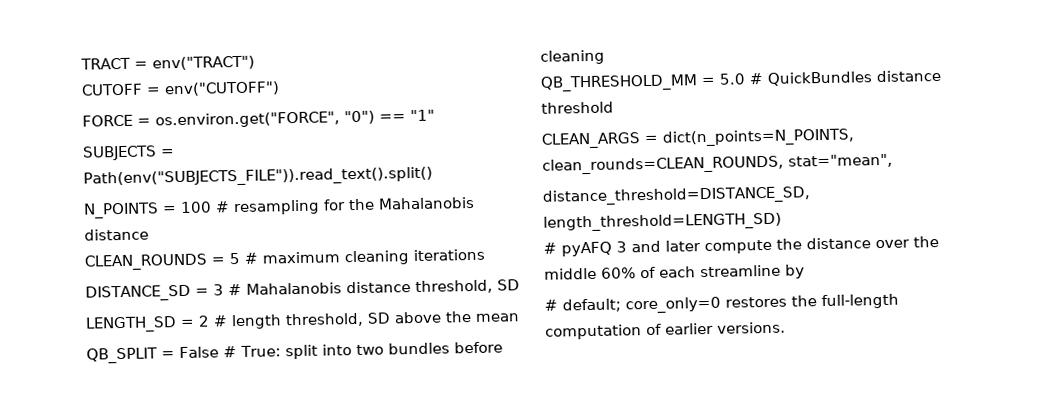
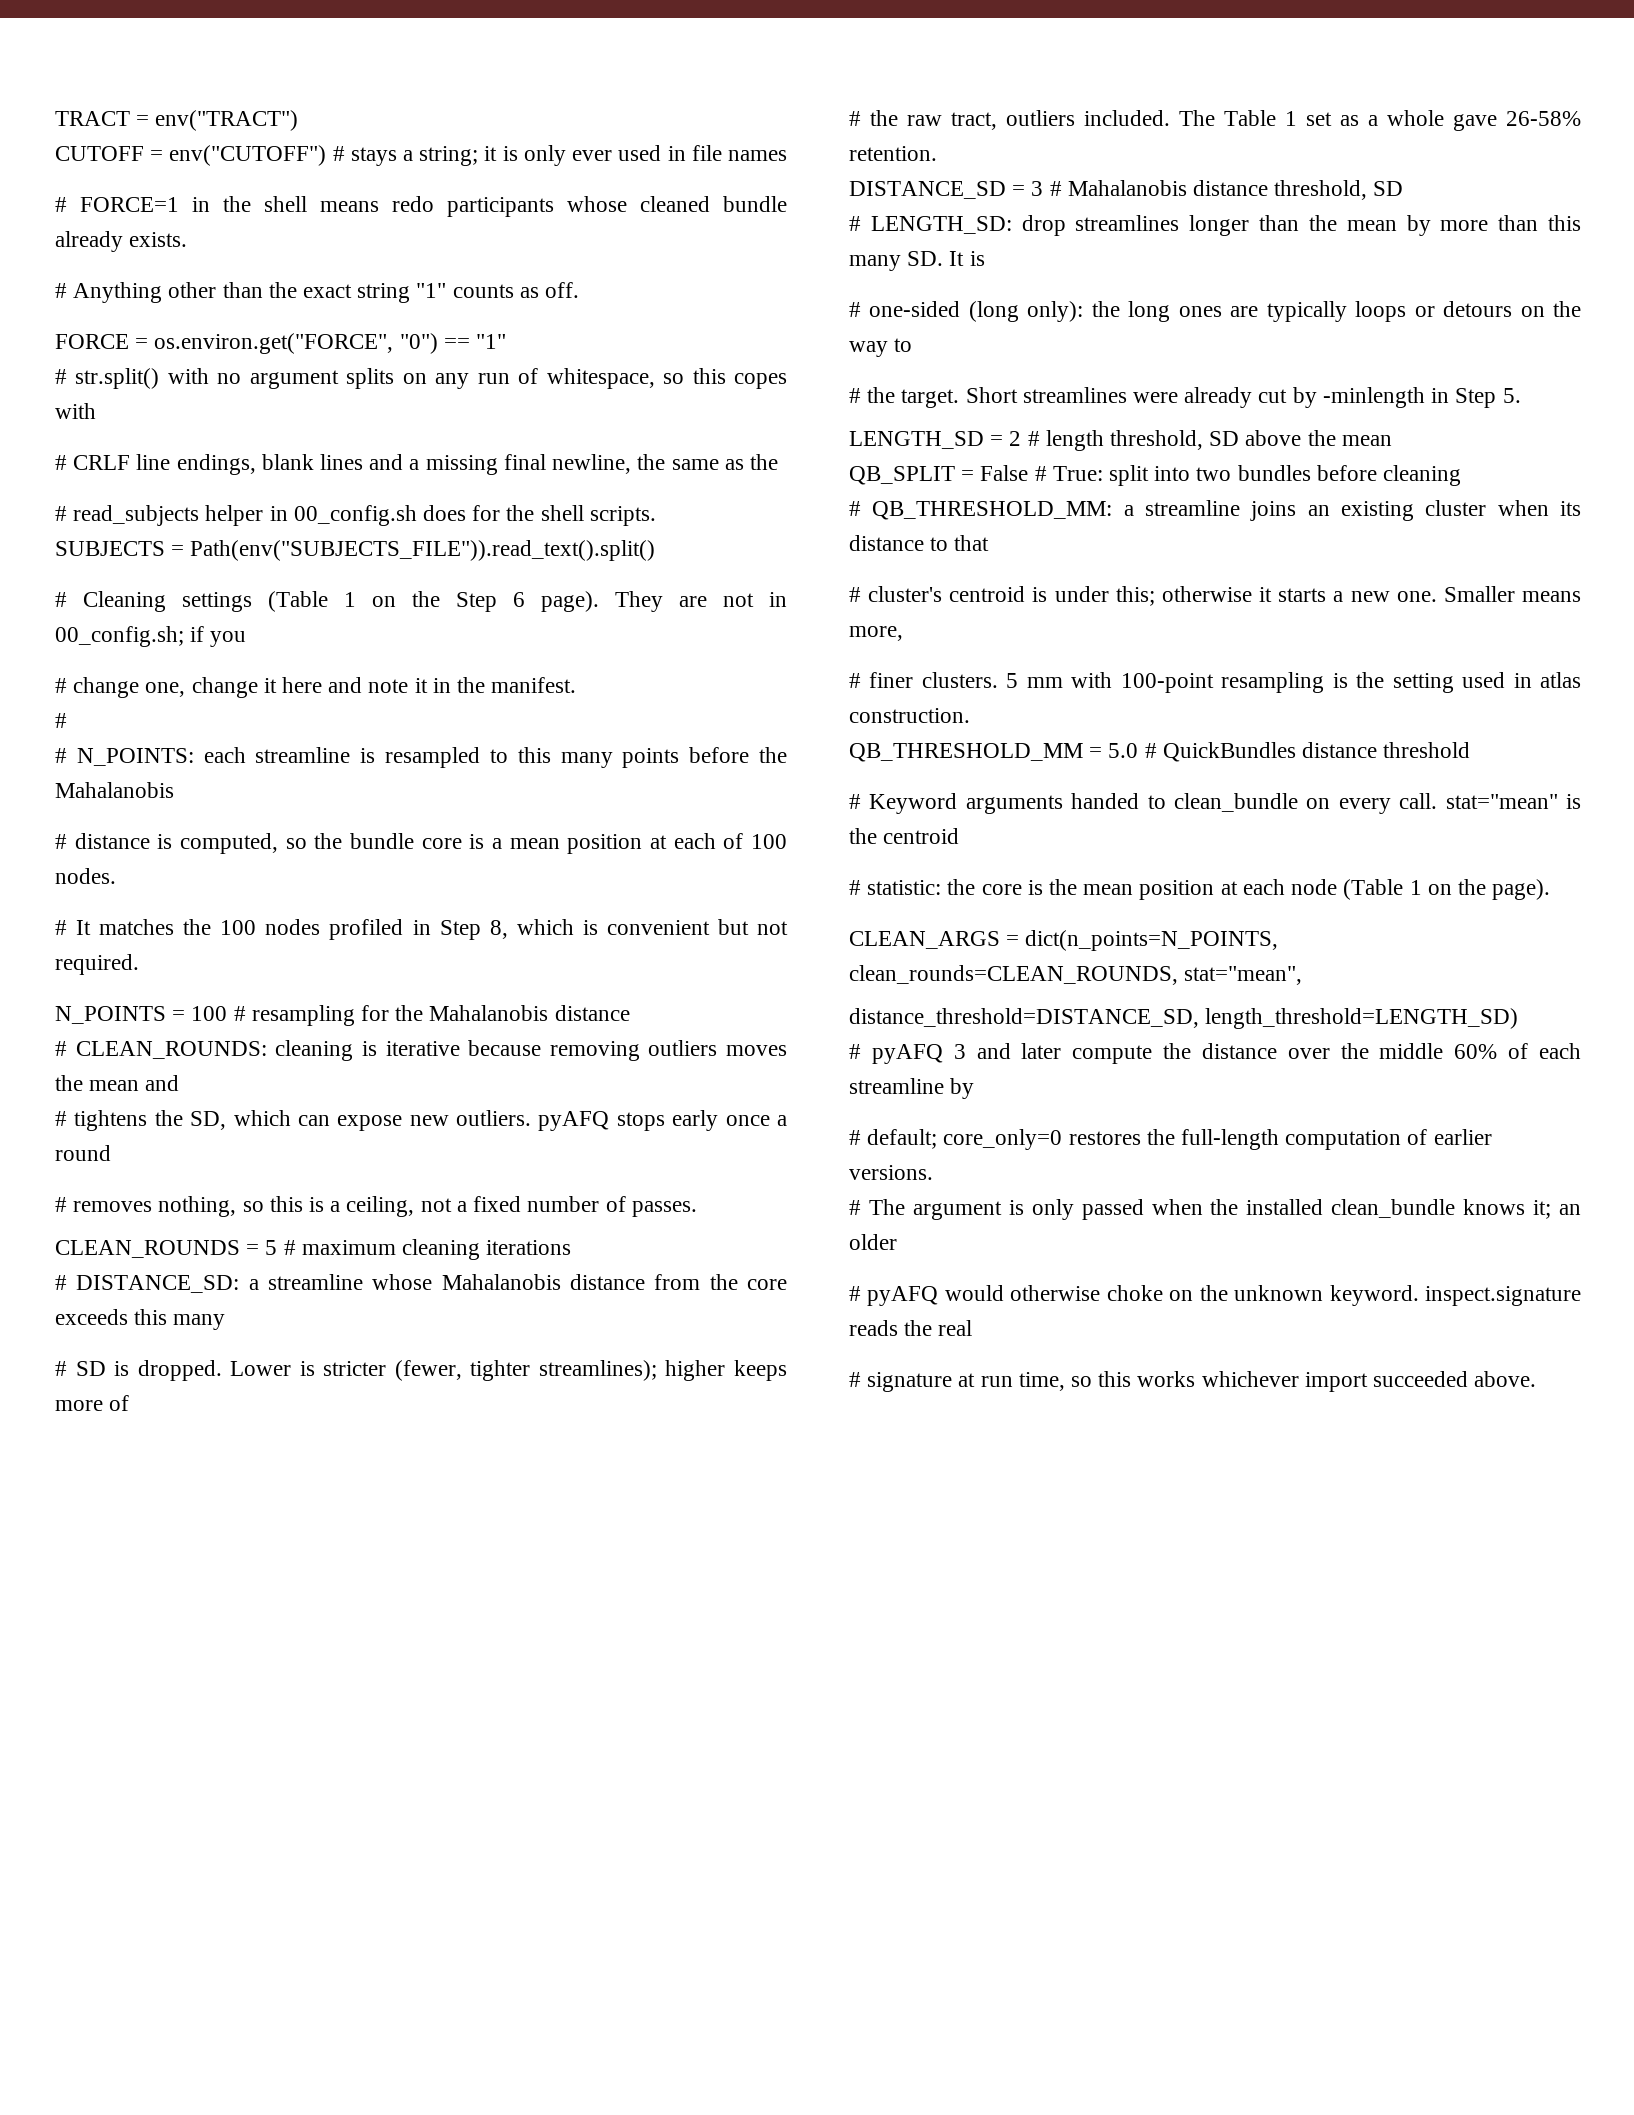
(280, 89) none -> [332,145,787,166] [55,196,787,217] [55,231,188,252] [55,282,580,303] # stays a string; it is only ever used in file names // # FORCE=1 in the shell means redo participants whose cleaned bundle already exists. // # Anything other than the exact string "1" counts as off.
[82,145,175,161] [83,166,433,188] SUBJECTS = Path(env("SUBJECTS_FILE")).read_text().split() -> [55,368,787,389] [55,403,96,419] [55,454,778,475] [55,505,656,526] [55,540,656,561] [55,591,787,612] [55,626,247,647] [55,677,577,698] [55,713,67,728] [55,747,787,768] [55,782,174,798] [55,833,787,854] [55,868,116,884] [55,919,788,940] [55,954,139,975] # str.split() with no argument splits on any run of whitespace, so this copes with // # CRLF line endings, blank lines and a missing final newline, the same as the // # read_subjects helper in 00_config.sh does for the shell scripts. // SUBJECTS = Path(env("SUBJECTS_FILE")).read_text().split() // # Cleaning settings (Table 1 on the Step 6 page). They are not in 00_config.sh; if you // # change one, change it here and note it in the manifest. // # // # N_POINTS: each streamline is resampled to this many points before the Mahalanobis // # distance is computed, so the bundle core is a mean position at each of 100 nodes. // # It matches the 100 nodes profiled in Step 8, which is convenient but not required.
(149, 234) none -> [55,1040,787,1061] [55,1075,180,1091] [55,1110,787,1131] [55,1145,111,1161] [55,1196,697,1217] // # CLEAN_ROUNDS: cleaning is iterative because removing outliers moves the mean and // # tightens the SD, which can expose new outliers. pyAFQ stops early once a round // # removes nothing, so this is a ceiling, not a fixed number of passes.
(485, 255) none -> [55,1274,787,1293] [55,1309,226,1330] [55,1360,787,1381] [55,1395,130,1411] [849,110,1581,131] [849,146,937,161] // # DISTANCE_SD: a streamline whose Mahalanobis distance from the core exceeds this many // # SD is dropped. Lower is stricter (fewer, tighter streamlines); higher keeps more of // # the raw tract, outliers included. The Table 1 set as a whole gave 26-58% retention.
(520, 285) none -> [849,215,1581,236] [849,251,985,271] [849,301,1581,322] [849,338,913,357] [849,387,1521,408] // # LENGTH_SD: drop streamlines longer than the mean by more than this many SD. It is // # one-sided (long only): the long ones are typically loops or detours on the way to // # the target. Short streamlines were already cut by -minlength in Step 5.
(605, 57) none -> [849,500,1581,521] [849,535,990,551] [849,586,1581,606] [849,626,903,641] [849,672,1581,693] [849,708,970,723] // # QB_THRESHOLD_MM: a streamline joins an existing cluster when its distance to that // # cluster's centroid is under this; otherwise it starts a new one. Smaller means more, // # finer clusters. 5 mm with 100-point resampling is the setting used in atlas construction.
(614, 107) none -> [849,793,1581,814] [849,828,960,844] [849,879,1551,900] // # Keyword arguments handed to clean_bundle on every call. stat="mean" is the centroid // # statistic: the core is the mean position at each node (Table 1 on the page).
(786, 327) none -> [849,1199,1581,1220] [849,1234,897,1250] [849,1285,1581,1306] [849,1320,973,1336] [849,1371,1537,1392] // # The argument is only passed when the installed clean_bundle knows it; an older // # pyAFQ would otherwise choke on the unknown keyword. inspect.signature reads the real // # signature at run time, so this works whichever import succeeded above.

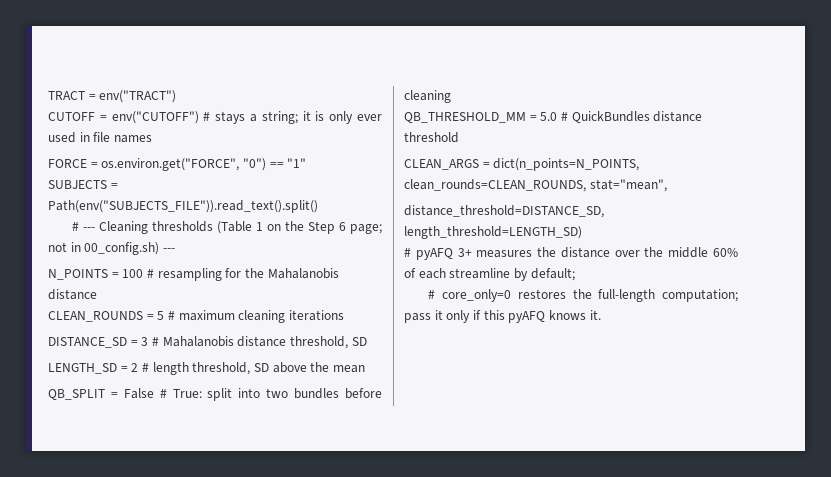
[55,196,787,217] [55,231,188,252] [55,282,580,303] // # FORCE=1 in the shell means redo participants whose cleaned bundle already exists. // # Anything other than the exact string "1" counts as off. -> (152, 139) none
[55,368,787,389] [55,403,96,419] [55,454,778,475] [55,505,656,526] // # str.split() with no argument splits on any run of whitespace, so this copes with // # CRLF line endings, blank lines and a missing final newline, the same as the // # read_subjects helper in 00_config.sh does for the shell scripts. -> (307, 163) none
[83,591,252,612] Cleaning settings -> [83,221,214,234] --- Cleaning thresholds
[541,591,787,612] [55,626,247,647] [55,677,577,698] [55,713,67,728] [55,747,787,768] [55,782,174,798] [55,833,787,854] [55,868,116,884] [55,919,788,940] [55,954,139,975] page). They are not in 00_config.sh; if you // # change one, change it here and note it in the manifest. // # // # N_POINTS: each streamline is resampled to this many points before the Mahalanobis // # distance is computed, so the bundle core is a mean position at each of 100 nodes. // # It matches the 100 nodes profiled in Step 8, which is convenient but not required. -> [350,224,383,234] [48,242,175,255] page; not in 00_config.sh) ---
[55,1040,787,1061] [55,1075,180,1091] [55,1110,787,1131] [55,1145,111,1161] [55,1196,697,1217] // # CLEAN_ROUNDS: cleaning is iterative because removing outliers moves the mean and // # tightens the SD, which can expose new outliers. pyAFQ stops early once a round // # removes nothing, so this is a ceiling, not a fixed number of passes. -> (97, 294) none
[55,1274,787,1293] [55,1309,226,1330] [55,1360,787,1381] [55,1395,130,1411] [849,110,1581,131] [849,146,937,161] // # DISTANCE_SD: a streamline whose Mahalanobis distance from the core exceeds this many // # SD is dropped. Lower is stricter (fewer, tighter streamlines); higher keeps more of // # the raw tract, outliers included. The Table 1 set as a whole gave 26-58% retention. -> (344, 315) none
[849,215,1581,236] [849,251,985,271] [849,301,1581,322] [849,338,913,357] [849,387,1521,408] // # LENGTH_SD: drop streamlines longer than the mean by more than this many SD. It is // # one-sided (long only): the long ones are typically loops or detours on the way to // # the target. Short streamlines were already cut by -minlength in Step 5. -> (367, 341) none
[849,500,1581,521] [849,535,990,551] [849,586,1581,606] [849,626,903,641] [849,672,1581,693] [849,708,970,723] // # QB_THRESHOLD_MM: a streamline joins an existing cluster when its distance to that // # cluster's centroid is under this; otherwise it starts a new one. Smaller means more, // # finer clusters. 5 mm with 100-point resampling is the setting used in atlas construction. -> (451, 96) none
[849,793,1581,814] [849,828,960,844] [849,879,1551,900] // # Keyword arguments handed to clean_bundle on every call. stat="mean" is the centroid // # statistic: the core is the mean position at each node (Table 1 on the page). -> (459, 137) none
[953,1043,1153,1064] 3 and later compute -> [457,248,533,258] 3+ measures
[849,1129,938,1149] // # default; -> [530,268,575,281] [428,290,436,299] default; // #
[1285,1129,1492,1150] [849,1165,933,1180] [849,1199,1581,1220] [849,1234,897,1250] [849,1285,1581,1306] [849,1320,973,1336] [849,1371,1537,1392] computation of earlier versions. // # The argument is only passed when the installed clean_bundle knows it; an older // # pyAFQ would otherwise choke on the unknown keyword. inspect.signature reads the real // # signature at run time, so this works whichever import succeeded above. -> [662,289,738,302] [404,310,601,323] computation; pass it only if this pyAFQ knows it.

